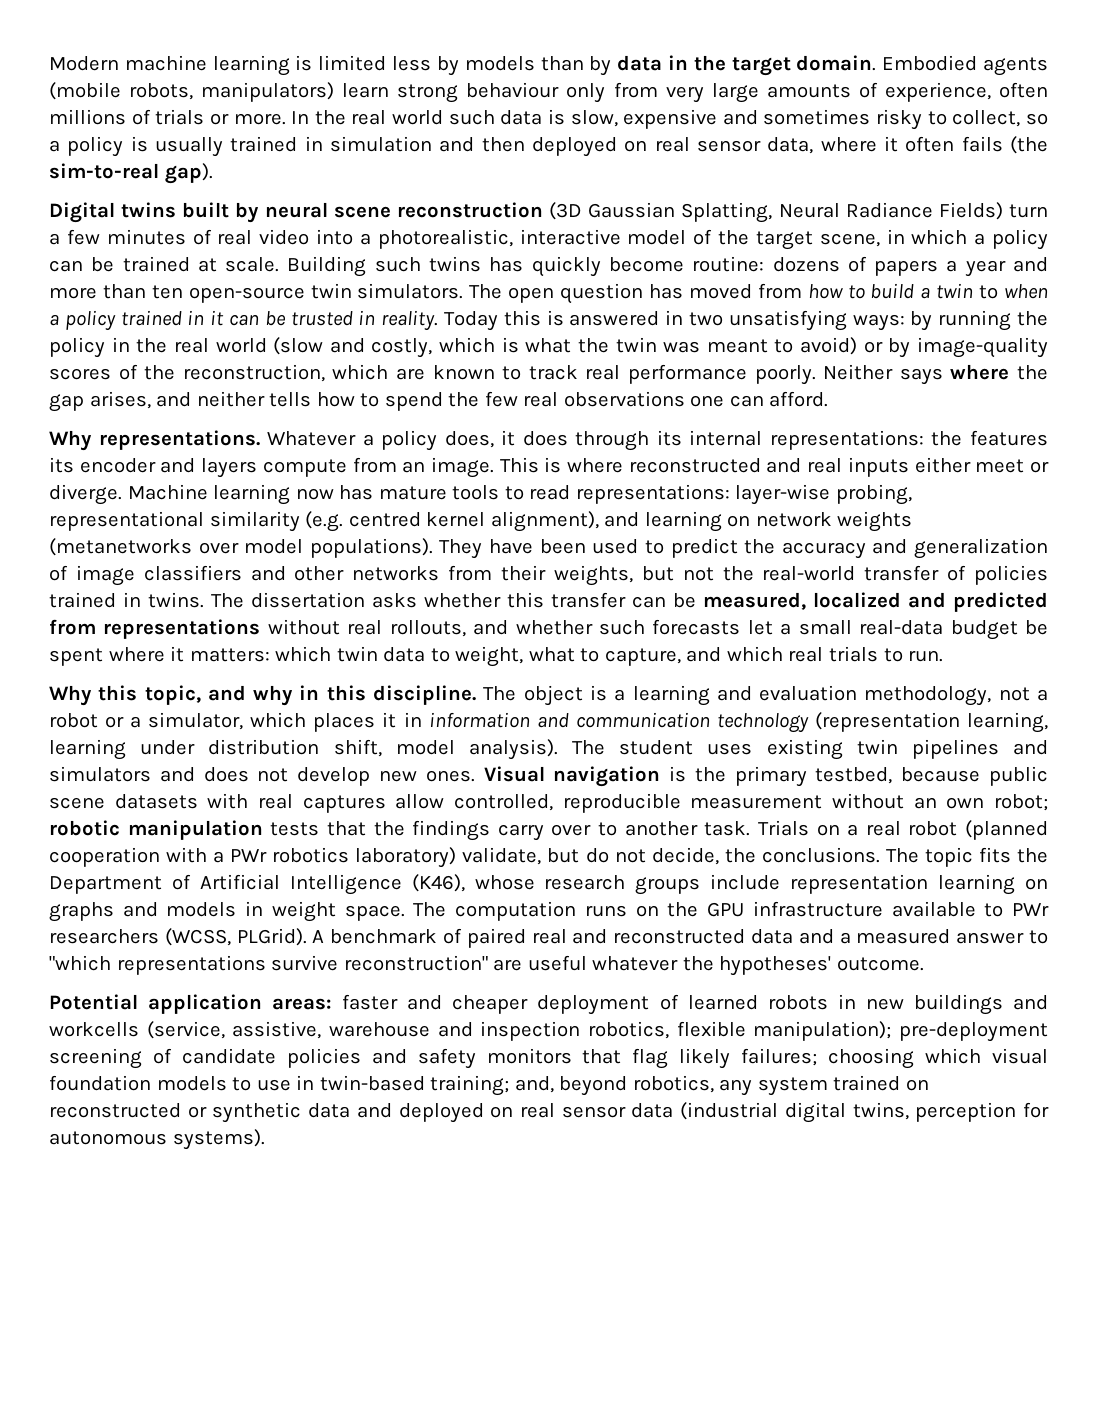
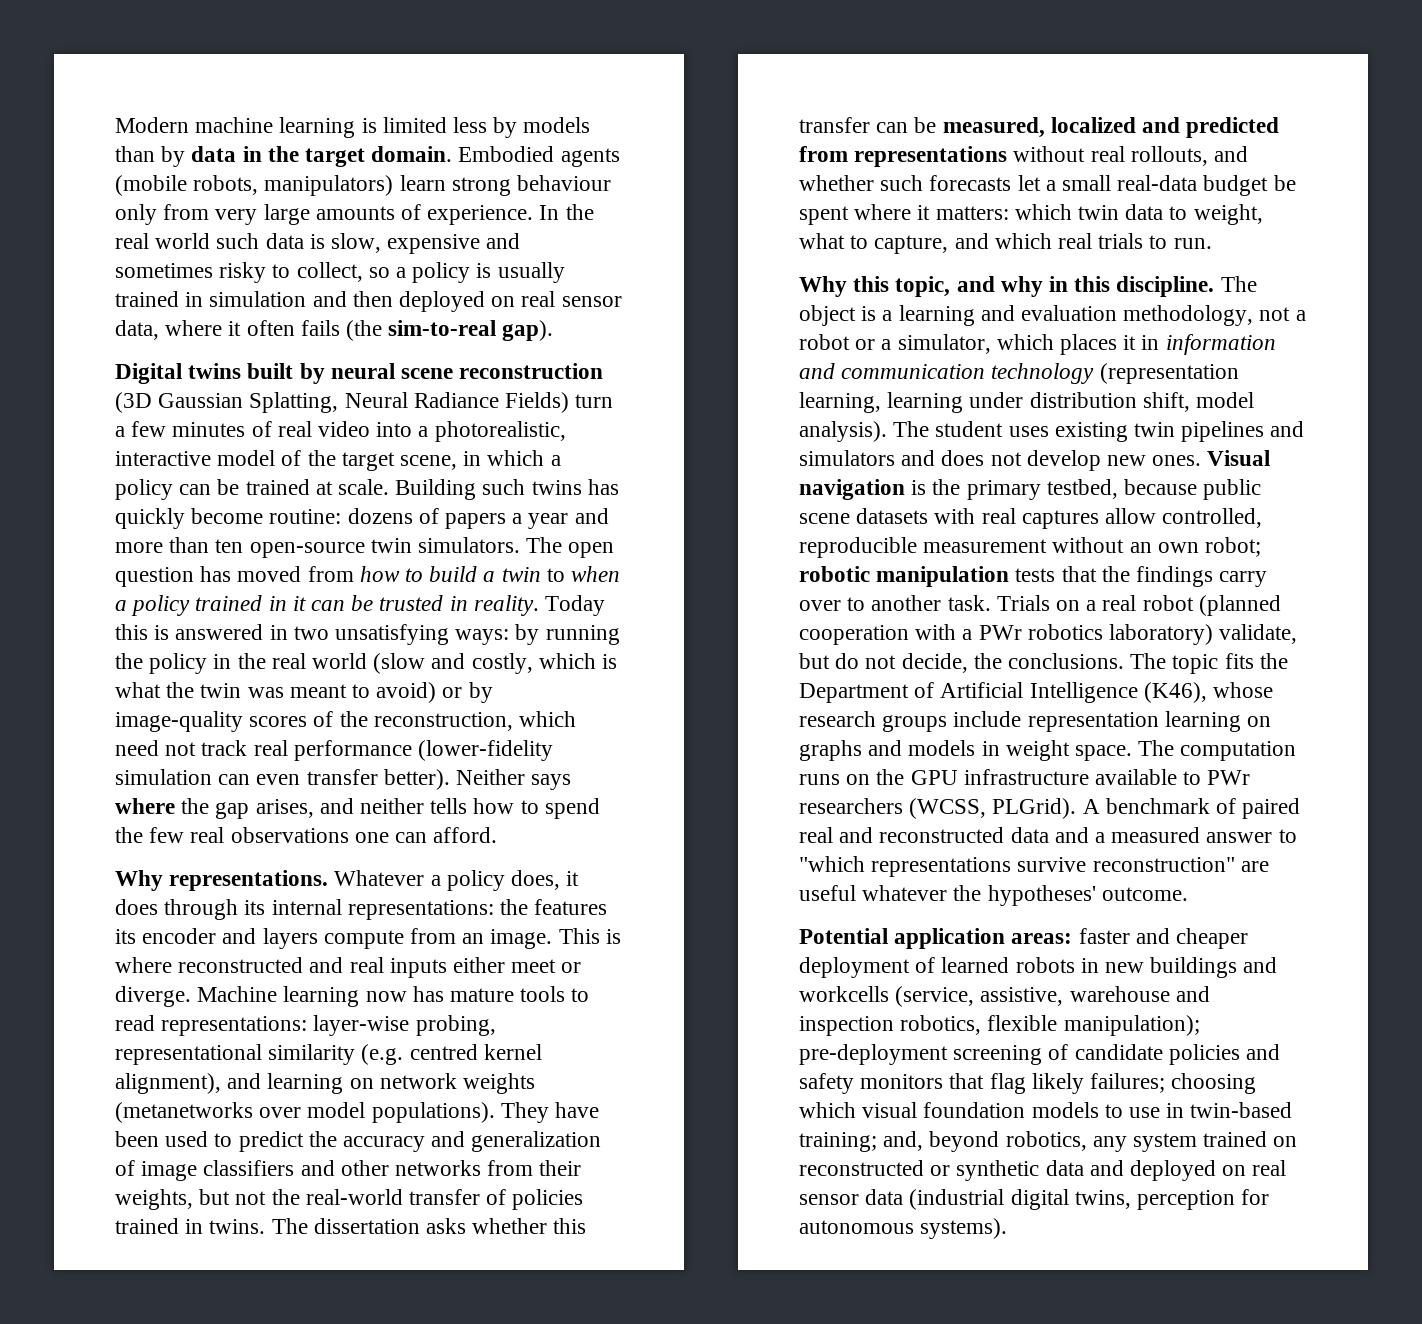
[884,82,1049,102] [49,109,286,125] experience, often millions of trials or more. -> [427,205,534,225] experience.
[396,364,816,385] are known to track real performance poorly. -> [115,740,554,761] [115,769,450,790] need not track real performance (lower-fidelity simulation can even transfer better).

